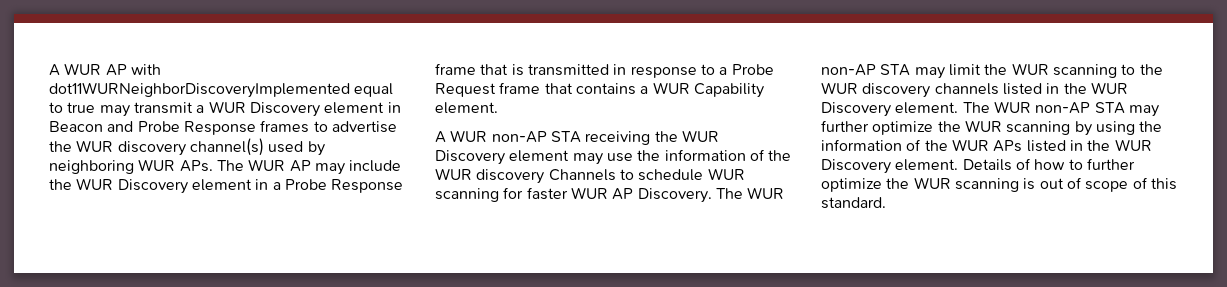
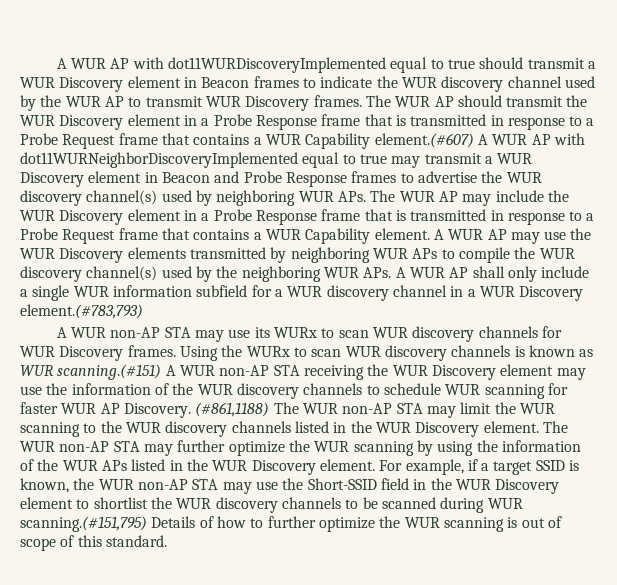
[49,63,161,76] A WUR AP with -> [56,57,597,73] [20,76,595,92] [20,95,588,111] [20,114,595,130] [20,133,585,149] A WUR AP with dot11WURDiscoveryImplemented equal to true should transmit a WUR Discovery element in Beacon frames to indicate the WUR discovery channel used by the WUR AP to transmit WUR Discovery frames. The WUR AP should transmit the WUR Discovery element in a Probe Response frame that is transmitted in response to a Probe Request frame that contains a WUR Capability element.(#607) A WUR AP with
(498, 108) // -> [433,228,592,244] [20,247,575,263] [20,266,590,282] [20,285,584,301] [20,304,143,319] [56,326,562,342] [20,345,594,361] [20,364,162,380] A WUR AP may use the WUR Discovery elements transmitted by neighboring WUR APs to compile the WUR discovery channel(s) used by the neighboring WUR APs. A WUR AP shall only include a single WUR information subfield for a WUR discovery channel in a WUR Discovery element.(#783,793) // A WUR non-AP STA may use its WURx to scan WUR discovery channels for WUR Discovery frames. Using the WURx to scan WUR discovery channels is known as WUR scanning.(#151)
[548,169,616,181] Channels -> [303,383,363,395] channels
(712, 195) none -> [195,402,270,417] (#861,1188)
(959, 165) none -> [379,459,580,475] [20,478,560,494] [20,497,523,513] [20,516,147,532] For example, if a target SSID is known, the WUR non-AP STA may use the Short-SSID field in the WUR Discovery element to shortlist the WUR discovery channels to be scanned during WUR scanning.(#151,795)

